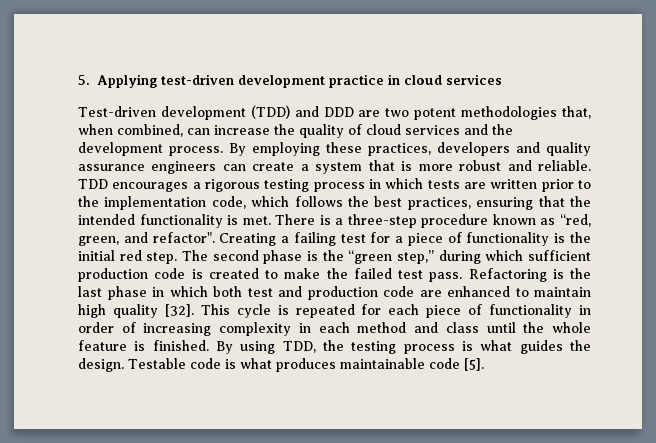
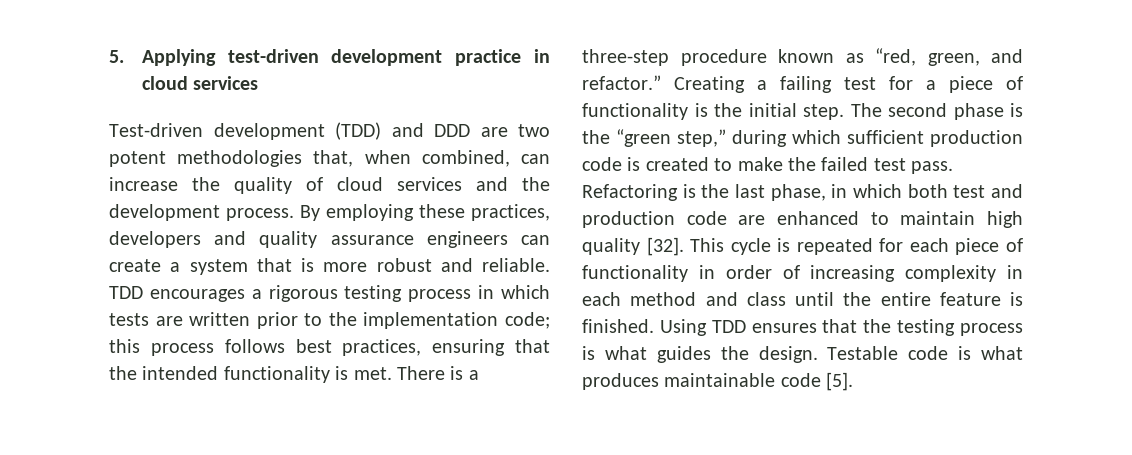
[211,196,369,209] code, which follows the -> [505,312,550,329] [109,339,285,356] code; this process follows
[152,232,215,243] refactor". -> [582,75,661,90] refactor.”
[119,250,142,261] red -> (797, 110) none
[107,286,147,300] phase -> [770,184,826,201] phase,
[552,322,592,333] whole -> [880,292,931,306] entire
[216,341,316,354] By using TDD, -> [659,319,858,336] Using TDD ensures that

